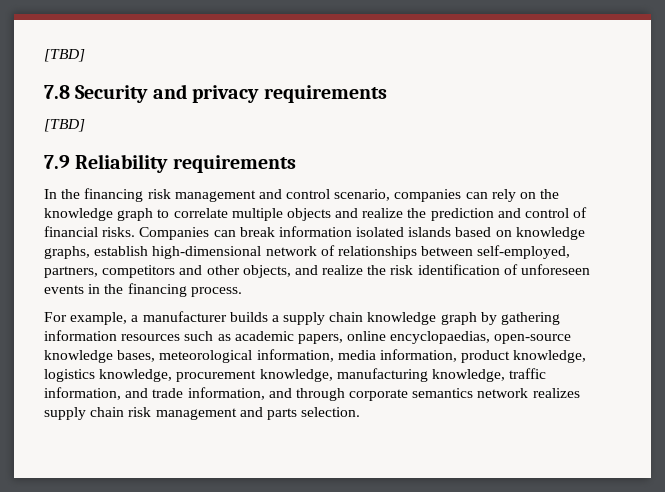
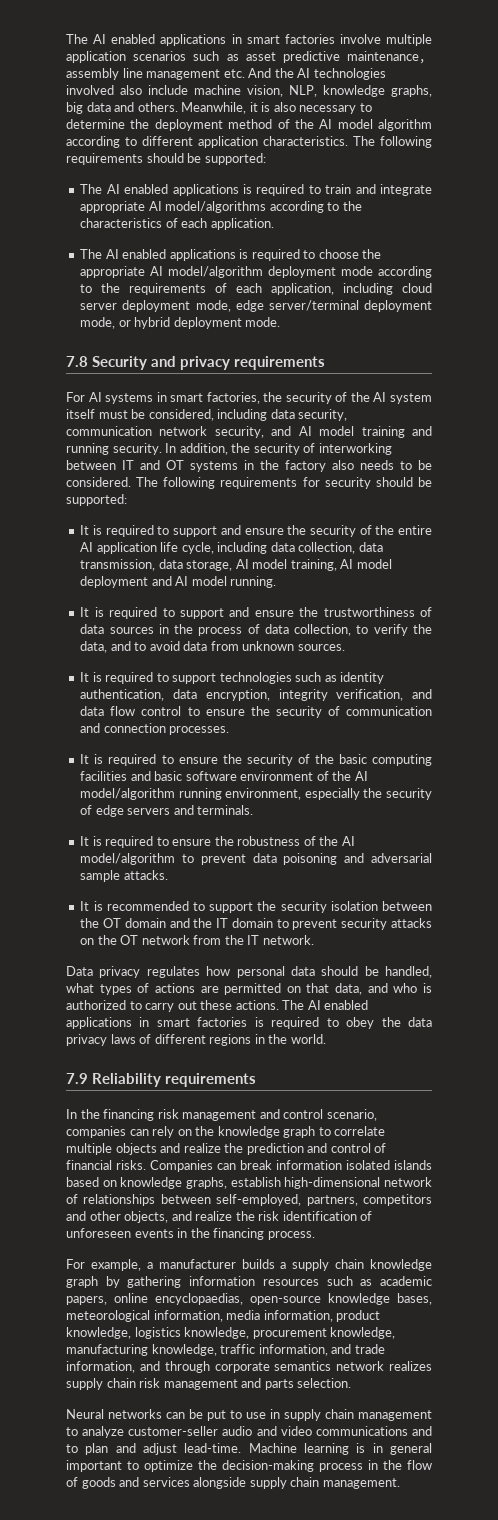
[44,49,85,62] [TBD] -> [66,34,432,46] [66,51,432,64] [66,68,386,80] [66,85,432,97] [66,102,372,114] [66,119,432,131] [66,136,432,148] [66,153,266,165] [80,184,432,196] [80,201,362,213] [80,218,274,230] [80,249,382,261] [80,266,432,278] [80,283,432,295] [80,300,432,312] [80,317,281,329] The AI enabled applications in smart factories involve multiple application scenarios such as asset predictive maintenance，assembly line management etc. And the AI technologies involved also include machine vision, NLP, knowledge graphs, big data and others. Meanwhile, it is also necessary to determine the deployment method of the AI model algorithm according to different application characteristics. The following requirements should be supported: // The AI enabled applications is required to train and integrate appropriate AI model/algorithms according to the characteristics of each application. // The AI enabled applications is required to choose the appropriate AI model/algorithm deployment mode according to the requirements of each application, including cloud server deployment mode, edge server/terminal deployment mode, or hybrid deployment mode.
[44,119,85,132] [TBD] -> [66,392,432,404] [66,409,348,421] [66,426,432,438] [66,443,392,455] [66,460,432,472] [66,477,433,489] [66,494,127,506] [80,525,432,537] [80,542,383,554] [80,559,392,571] [80,576,277,588] [80,607,433,619] [80,624,432,636] [80,641,345,653] [80,672,385,684] [80,689,432,701] [80,706,432,718] [80,723,230,735] [80,754,432,766] [80,771,368,781] [80,788,432,800] [80,805,254,817] [80,836,355,848] [80,853,432,865] [80,870,168,882] [80,901,432,913] [80,918,432,930] [80,935,314,945] [66,966,432,978] [66,983,432,995] [66,1000,369,1012] [66,1017,433,1029] [66,1034,326,1046] For AI systems in smart factories, the security of the AI system itself must be considered, including data security, communication network security, and AI model training and running security. In addition, the security of interworking between IT and OT systems in the factory also needs to be considered. The following requirements for security should be supported: // It is required to support and ensure the security of the entire AI application life cycle, including data collection, data transmission, data storage, AI model training, AI model deployment and AI model running. // It is required to support and ensure the trustworthiness of data sources in the process of data collection, to verify the data, and to avoid data from unknown sources. // It is required to support technologies such as identity authentication, data encryption, integrity verification, and data flow control to ensure the security of communication and connection processes. // It is required to ensure the security of the basic computing facilities and basic software environment of the AI model/algorithm running environment, especially the security of edge servers and terminals. // It is required to ensure the robustness of the AI model/algorithm to prevent data poisoning and adversarial sample attacks. // It is recommended to support the security isolation between the OT domain and the IT domain to prevent security attacks on the OT network from the IT network. // Data privacy regulates how personal data should be handled, what types of actions are permitted on that data, and who is authorized to carry out these actions. The AI enabled applications in smart factories is required to obey the data privacy laws of different regions in the world.
(361, 412) none -> [66,1409,432,1421] [66,1426,432,1438] [66,1443,432,1455] [66,1460,432,1472] [66,1477,400,1489] // Neural networks can be put to use in supply chain management to analyze customer-seller audio and video communications and to plan and adjust lead-time. Machine learning is in general important to optimize the decision-making process in the flow of goods and services alongside supply chain management.

